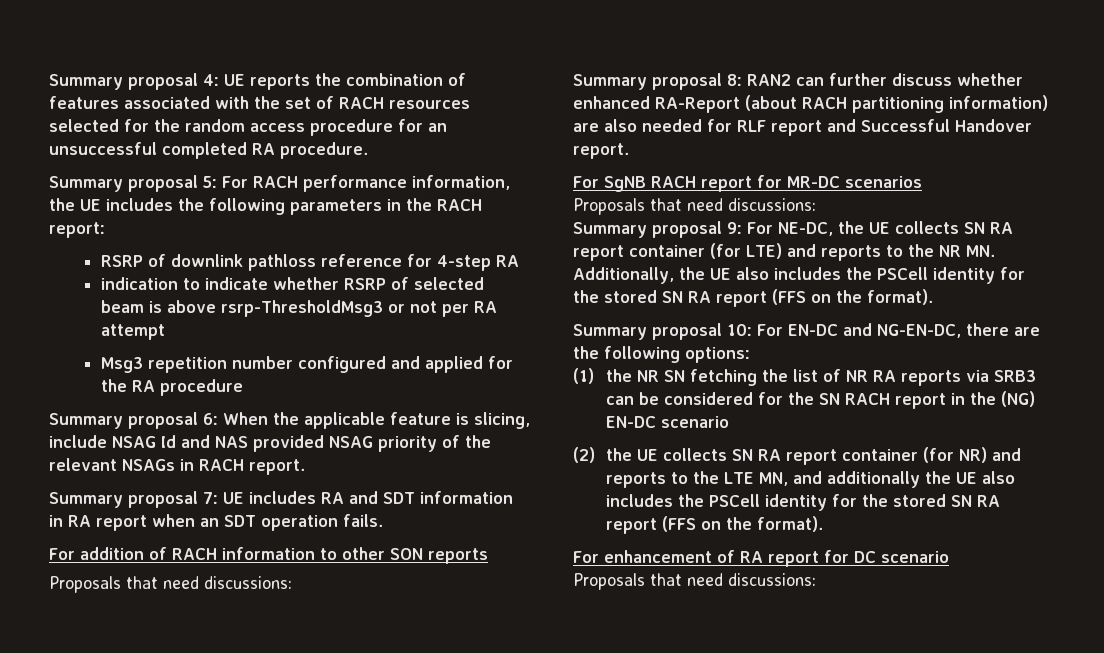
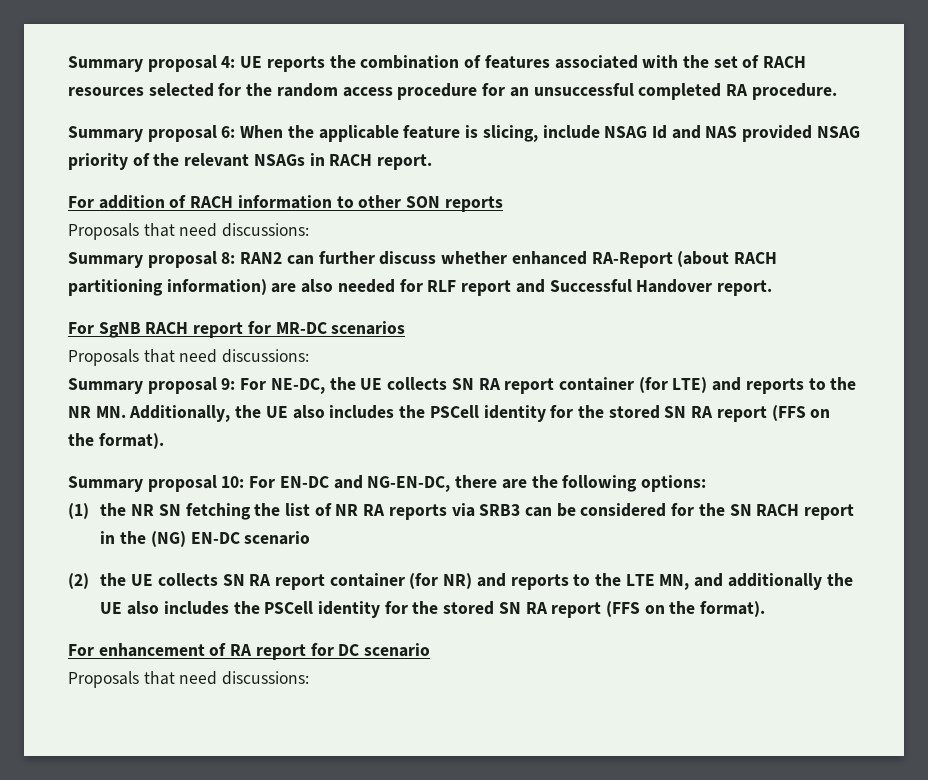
[49,175,510,192] [49,198,482,215] [49,222,105,238] [101,254,520,271] [101,277,485,290] [101,300,498,317] [101,324,166,340] [101,356,514,373] [101,379,244,396] // Summary proposal 5: For RACH performance information, the UE includes the following parameters in the RACH report: // RSRP of downlink pathloss reference for 4-step RA // indication to indicate whether RSRP of selected beam is above rsrp-ThresholdMsg3 or not per RA attempt // Msg3 repetition number configured and applied for the RA procedure -> (837, 91) none
[49,491,513,508] [49,514,383,531] // Summary proposal 7: UE includes RA and SDT information in RA report when an SDT operation fails. -> (433, 162) none

